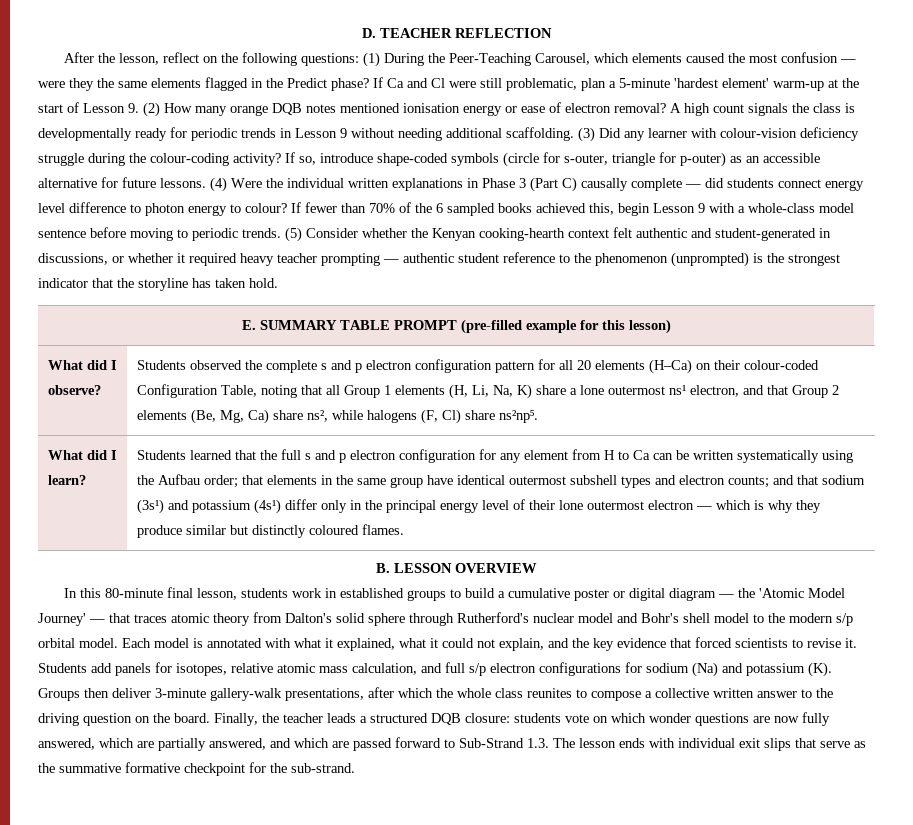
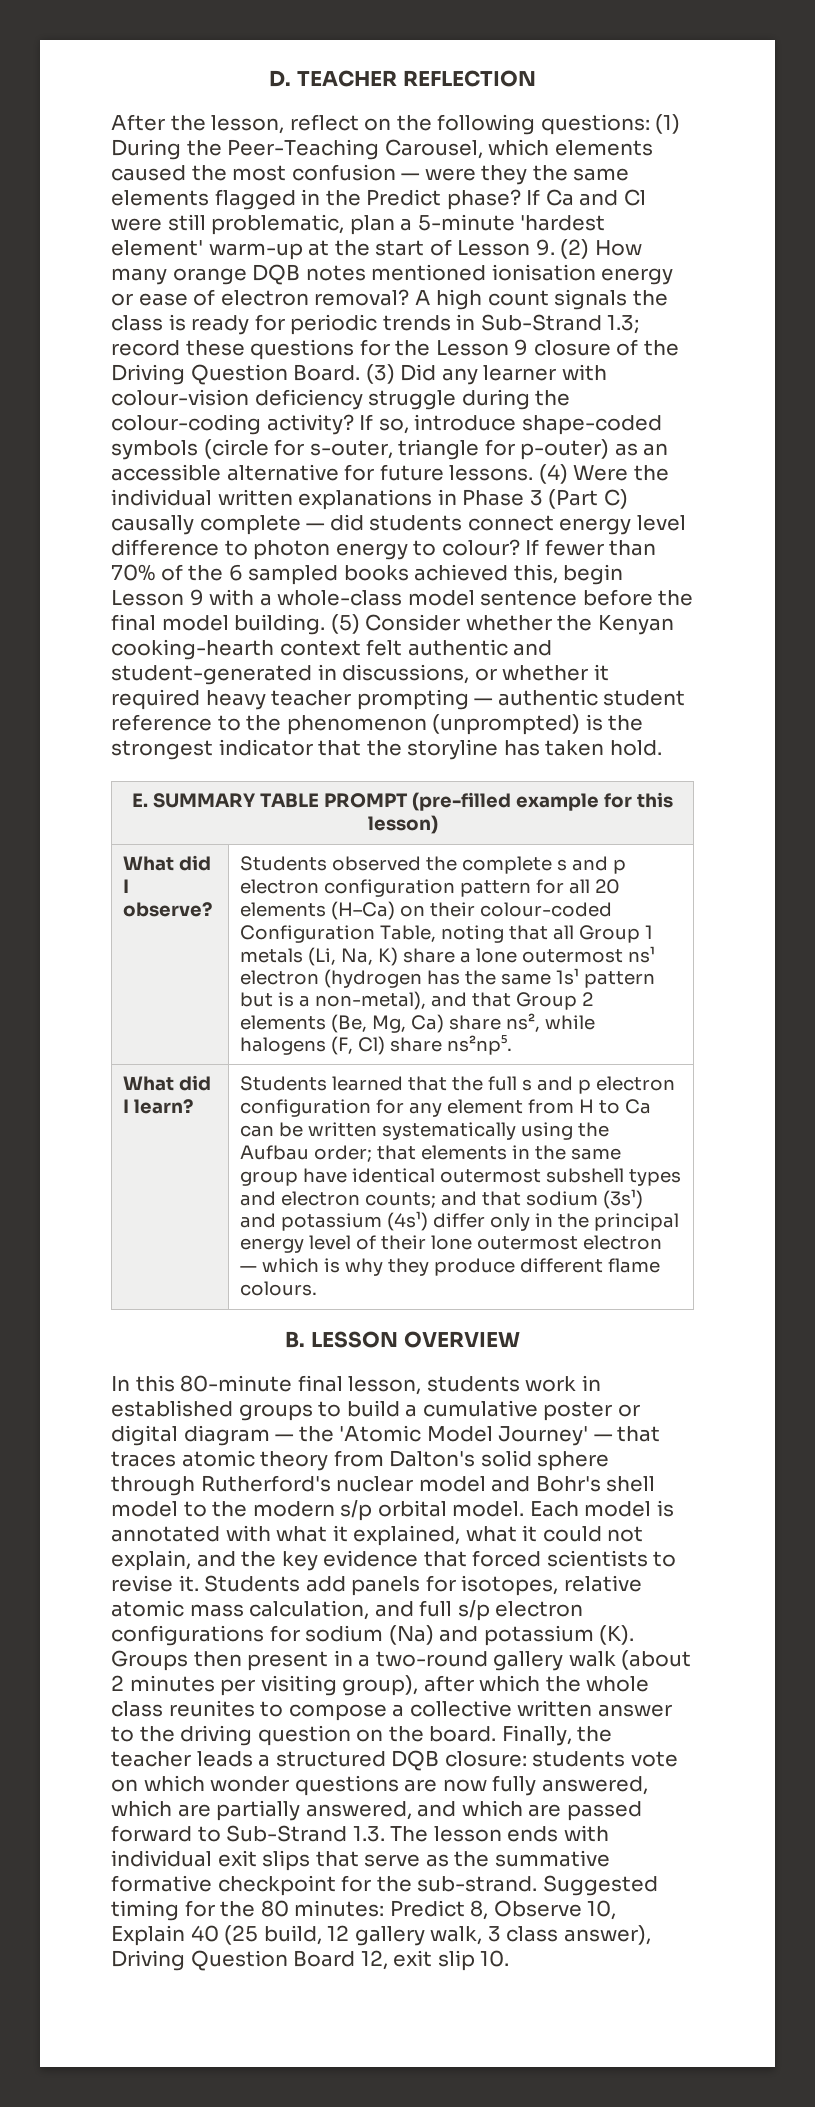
[38,128,132,141] developmentally -> (186, 322) none
[295,127,574,141] Lesson 9 without needing additional scaffolding. -> [480,314,640,334] [111,339,679,360] [111,364,361,385] Sub-Strand 1.3; record these questions for the Lesson 9 closure of the Driving Question Board.
[130,228,281,241] moving to periodic trends. -> [658,590,694,606] [111,614,326,635] the final model building.
[394,384,489,399] elements (H, Li, -> [240,947,337,966] metals (Li,
[689,385,739,397] electron, -> [240,968,656,988] [240,991,427,1010] electron (hydrogen has the same 1s¹ pattern but is a non-metal),
[185,524,404,538] similar but distinctly coloured flames. -> [520,1258,661,1273] [240,1281,318,1296] different flame colours.
[112,688,364,701] deliver 3-minute gallery-walk presentations, -> [247,1650,692,1671] [111,1675,419,1696] present in a two-round gallery walk (about 2 minutes per visiting group),
(355, 768) none -> [542,1875,658,1896] [111,1900,617,1921] [111,1925,651,1946] [111,1950,510,1971] Suggested timing for the 80 minutes: Predict 8, Observe 10, Explain 40 (25 build, 12 gallery walk, 3 class answer), Driving Question Board 12, exit slip 10.

